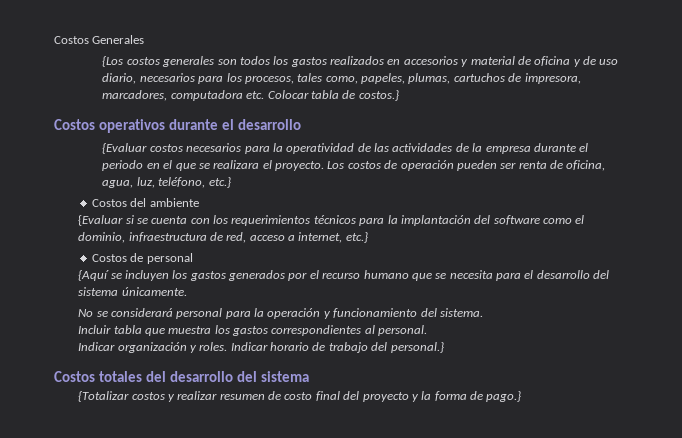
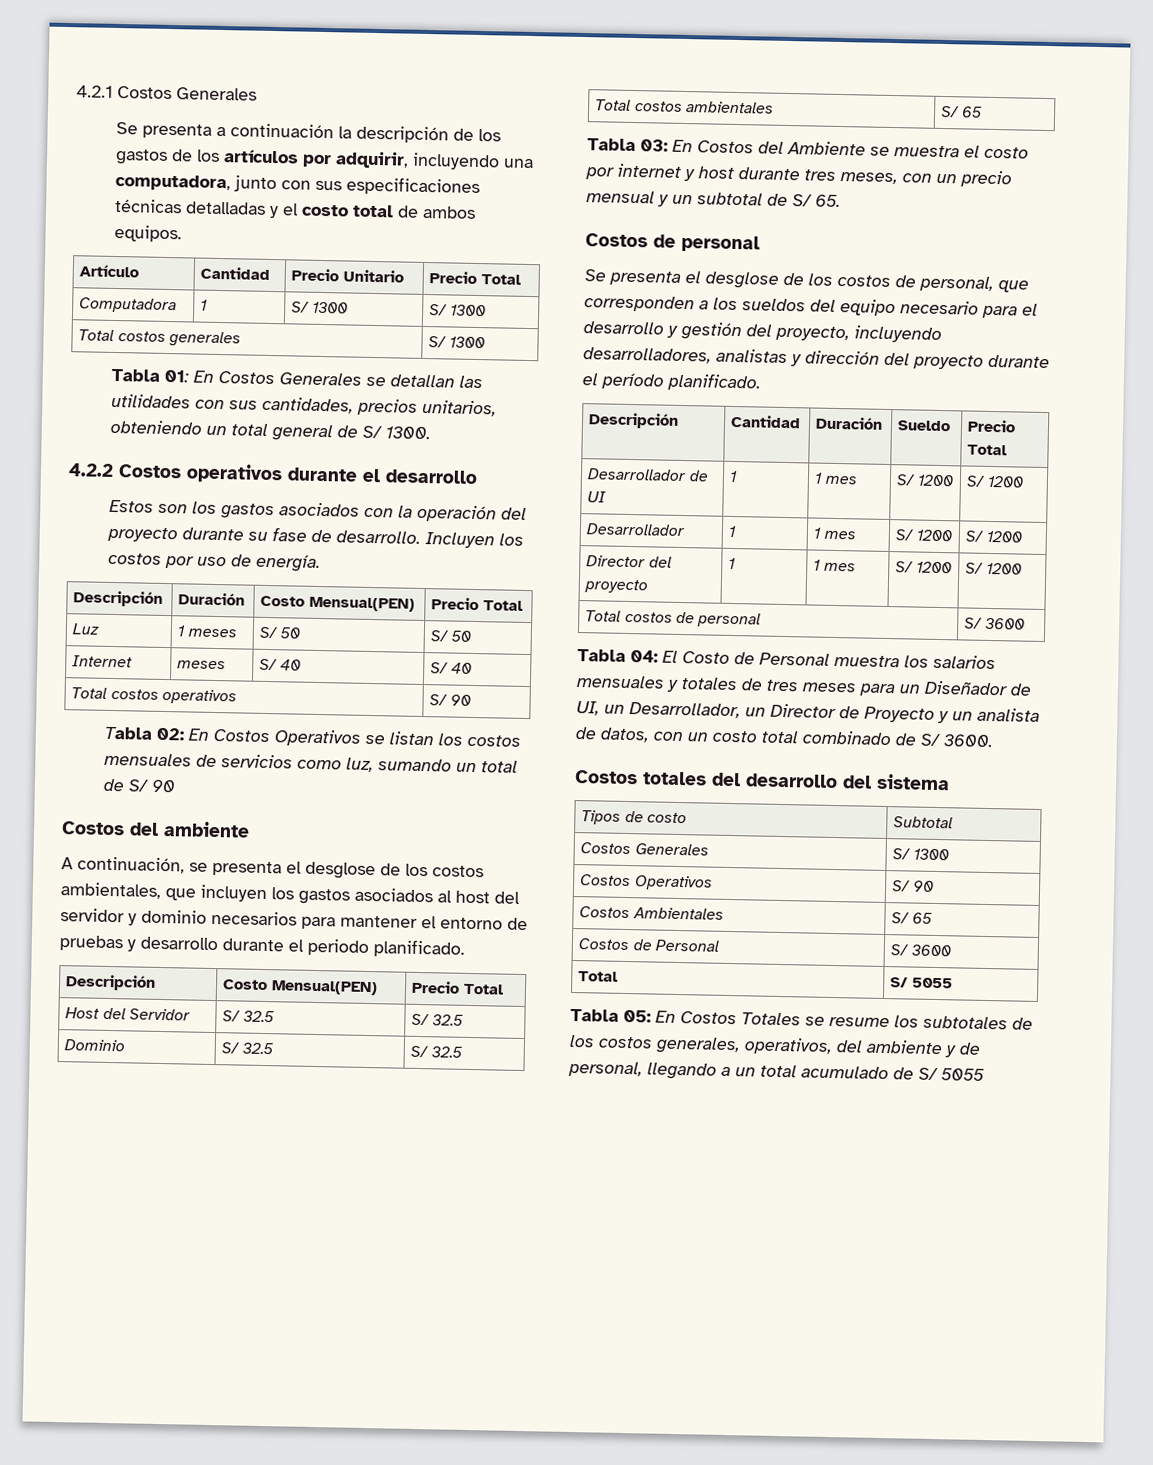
(54, 40) none -> [76,85,113,98] 4.2.1
[102,56,619,67] [102,73,581,84] [102,90,399,101] {Los costos generales son todos los gastos realizados en accesorios y material de oficina y de uso diario, necesarios para los procesos, tales como, papeles, plumas, cartuchos de impresora, marcadores, computadora etc. Colocar tabla de costos.} // -> [116,121,502,144] [115,148,535,171] [115,173,481,197] [114,198,477,219] [114,224,183,243] [79,264,140,278] [200,266,271,280] [291,268,404,283] [429,271,521,285] [79,297,178,314] [200,299,209,311] [291,301,348,314] [429,304,486,317] [78,329,242,348] [428,336,485,349] [111,368,484,389] [111,393,498,417] [110,419,432,442] [68,463,114,477] Se presenta a continuación la descripción de los gastos de los artículos por adquirir, incluyendo una computadora, junto con sus especificaciones técnicas detalladas y el costo total de ambos equipos. // Artículo | Cantidad | Precio Unitario | Precio Total // Computadora | 1 | S/ 1300 | S/ 1300 // Total costos generales | S/ 1300 // Tabla 01: En Costos Generales se detallan las utilidades con sus cantidades, precios unitarios, obteniendo un total general de S/ 1300. // 4.2.2
[102,143,589,154] [102,160,606,171] [102,177,231,188] [91,198,199,207] [78,215,585,226] [78,232,368,243] [91,253,193,264] [78,270,610,281] [78,287,187,296] [78,308,483,319] [78,325,428,336] [78,342,444,353] {Evaluar costos necesarios para la operatividad de las actividades de la empresa durante el periodo en el que se realizara el proyecto. Los costos de operación pueden ser renta de oficina, agua, luz, teléfono, etc.} // Costos del ambiente // {Evaluar si se cuenta con los requerimientos técnicos para la implantación del software como el dominio, infraestructura de red, acceso a internet, etc.} // Costos de personal // {Aquí se incluyen los gastos generados por el recurso humano que se necesita para el desarrollo del sistema únicamente. // No se considerará personal para la operación y funcionamiento del sistema. // Incluir tabla que muestra los gastos correspondientes al personal. // Indicar organización y roles. Indicar horario de trabajo del personal.} -> [109,499,528,523] [107,526,525,549] [108,552,322,573] [73,590,164,607] [178,592,246,606] [260,595,415,612] [431,597,523,611] [72,623,101,635] [177,625,237,638] [259,626,300,639] [430,630,471,642] [72,655,134,668] [177,660,227,670] [259,658,301,671] [430,662,472,674] [71,687,238,705] [429,694,471,706] [104,726,522,747] [104,752,519,773] [103,778,176,793] [61,821,250,838] [61,856,484,880] [60,882,520,905] [60,908,528,931] [59,935,465,958] [65,974,157,991] [222,979,378,996] [411,980,504,995] [65,1007,192,1021] [222,1010,274,1023] [411,1013,463,1026] [64,1039,126,1052] [221,1042,273,1055] [410,1045,462,1058] [595,99,775,114] [940,105,982,118] [587,138,1029,159] [585,163,1012,188] [586,190,841,208] [585,233,760,253] [584,269,1029,293] [584,295,1038,319] [583,321,942,343] [583,347,1050,370] [582,372,761,392] [588,412,680,429] [730,414,802,429] [815,416,884,430] [897,420,952,432] [967,419,1017,433] [967,444,1008,456] [587,468,709,482] [587,491,607,503] [729,470,739,483] [814,472,858,485] [896,474,954,487] [966,475,1024,488] [586,523,687,537] [728,525,738,538] [813,527,856,540] [895,529,952,542] [965,530,1022,543] [586,555,672,568] [584,579,649,594] [728,557,737,570] [813,559,856,572] [895,561,952,574] [965,562,1022,575] [585,610,762,628] [964,617,1025,630] [577,649,996,670] [576,675,1032,697] [576,700,1040,724] [575,726,994,748] Estos son los gastos asociados con la operación del proyecto durante su fase de desarrollo. Incluyen los costos por uso de energía. // Descripción | Duración | Costo Mensual(PEN) | Precio Total // Luz | 1 meses | S/ 50 | S/ 50 // Internet | meses | S/ 40 | S/ 40 // Total costos operativos | S/ 90 // Tabla 02: En Costos Operativos se listan los costos mensuales de servicios como luz, sumando un total de S/ 90 // Costos del ambiente // A continuación, se presenta el desglose de los costos ambientales, que incluyen los gastos asociados al host del servidor y dominio necesarios para mantener el entorno de pruebas y desarrollo durante el periodo planificado. // Descripción | Costo Mensual(PEN) | Precio Total // Host del Servidor | S/ 32.5 | S/ 32.5 // Dominio | S/ 32.5 | S/ 32.5 // Total costos ambientales | S/ 65 // Tabla 03: En Costos del Ambiente se muestra el costo por internet y host durante tres meses, con un precio mensual y un subtotal de S/ 65. // Costos de personal // Se presenta el desglose de los costos de personal, que corresponden a los sueldos del equipo necesario para el desarrollo y gestión del proyecto, incluyendo desarrolladores, analistas y dirección del proyecto durante el período planificado. // Descripción | Cantidad | Duración | Sueldo | Precio Total // Desarrollador de UI | 1 | 1 mes | S/ 1200 | S/ 1200 // Desarrollador | 1 | 1 mes | S/ 1200 | S/ 1200 // Director del proyecto | 1 | 1 mes | S/ 1200 | S/ 1200 // Total costos de personal | S/ 3600 // Tabla 04: El Costo de Personal muestra los salarios mensuales y totales de tres meses para un Diseñador de UI, un Desarrollador, un Director de Proyecto y un analista de datos, con un costo total combinado de S/ 3600.
[78,391,522,402] // {Totalizar costos y realizar resumen de costo final del proyecto y la forma de pago.} -> [581,810,688,825] [893,816,954,829] [580,842,709,856] [892,848,949,861] [580,874,713,891] [891,880,934,892] [579,906,724,920] [891,912,932,924] [578,938,720,952] [890,944,951,957] [578,971,619,982] [890,977,953,989] [570,1008,1033,1030] [569,1034,981,1058] [568,1060,985,1081] // Tipos de costo | Subtotal // Costos Generales | S/ 1300 // Costos Operativos | S/ 90 // Costos Ambientales | S/ 65 // Costos de Personal | S/ 3600 // Total | S/ 5055 // Tabla 05: En Costos Totales se resume los subtotales de los costos generales, operativos, del ambiente y de personal, llegando a un total acumulado de S/ 5055

